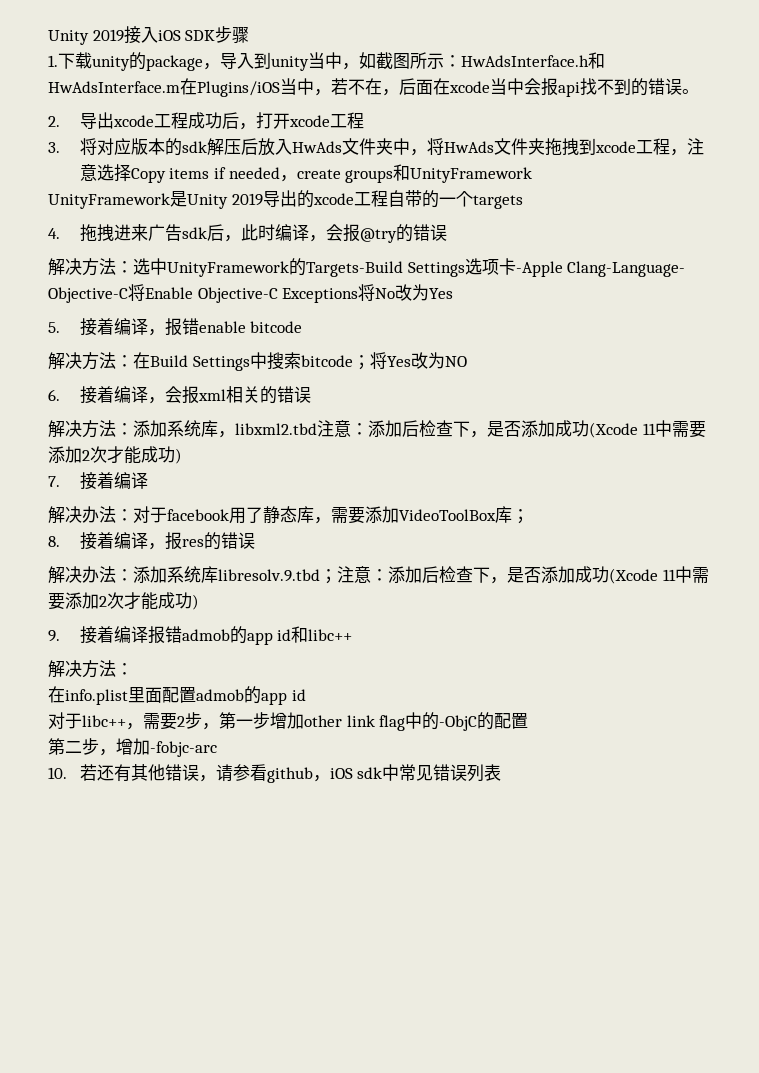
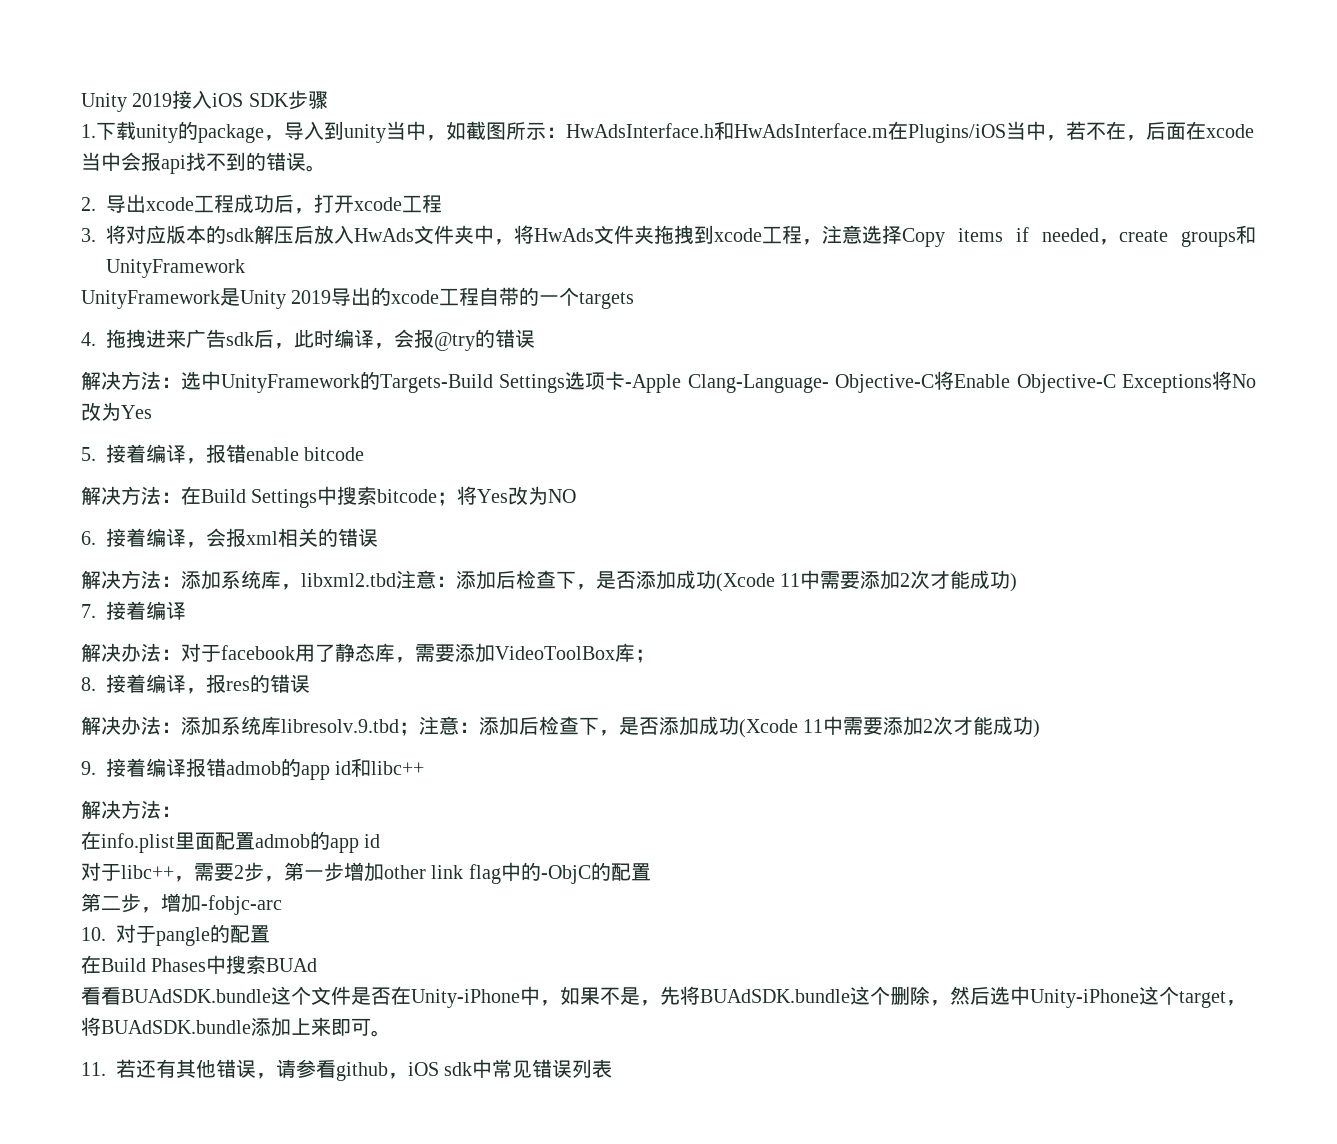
(67, 773) none -> [116,924,270,946] [81,955,318,974] [81,986,1246,1008] [81,1017,391,1037] [81,1062,106,1076] 对于pangle的配置 // 在Build Phases中搜索BUAd // 看看BUAdSDK.bundle这个文件是否在Unity-iPhone中，如果不是，先将BUAdSDK.bundle这个删除，然后选中Unity-iPhone这个target，将BUAdSDK.bundle添加上来即可。 // 11.

